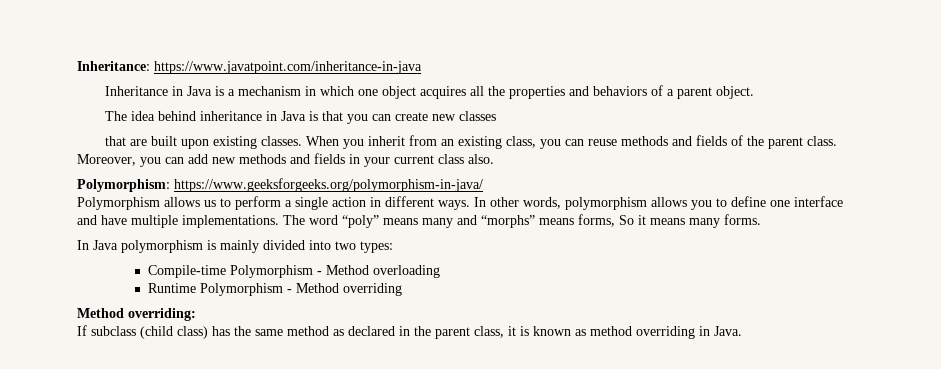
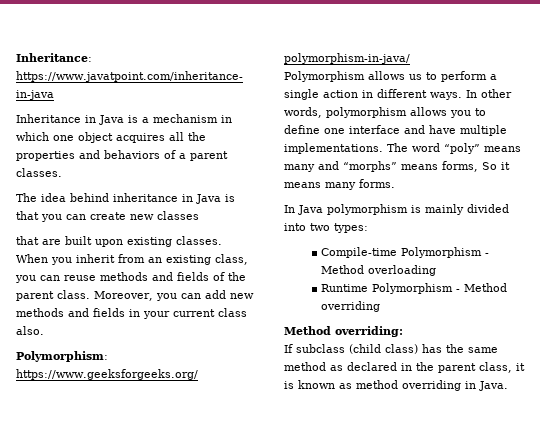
[715,86,754,99] object. -> [16,168,62,177] classes.

